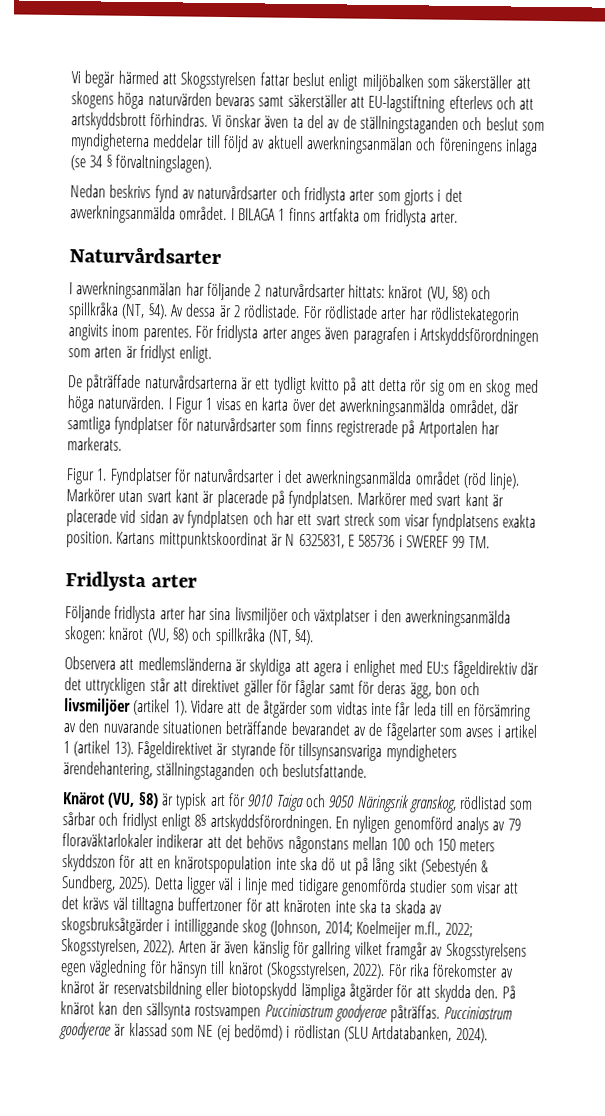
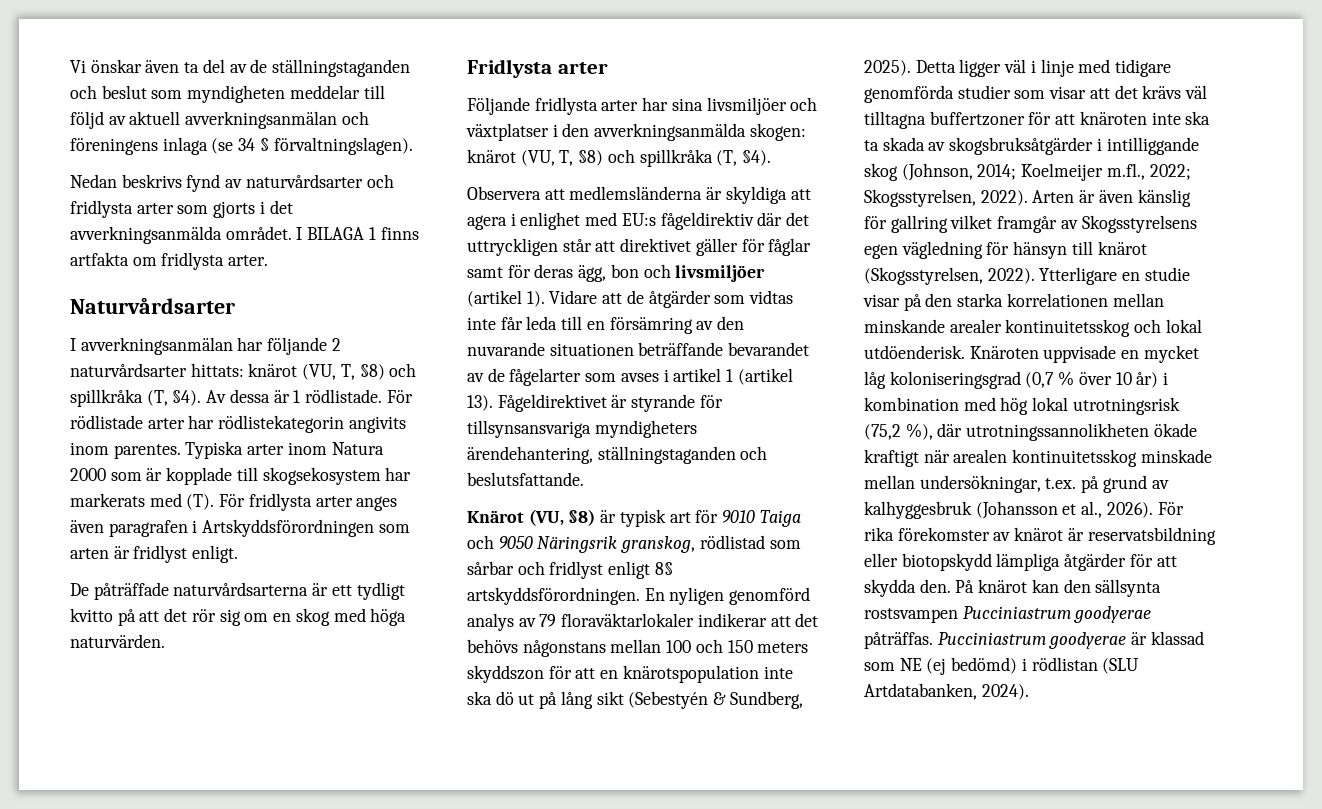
[71,70,531,92] [71,91,535,113] [71,112,222,131] Vi begär härmed att Skogsstyrelsen fattar beslut enligt miljöbalken som säkerställer att skogens höga naturvärden bevaras samt säkerställer att EU-lagstiftning efterlevs och att artskyddsbrott förhindras. Vi -> [70,60,86,73] Vi
[70,133,150,152] myndigheterna -> [187,85,286,103] myndigheten
[451,285,492,302] [68,302,146,320] §8) och spillkråka (NT, -> [340,363,417,380] [70,389,168,407] T, §8) och spillkråka (T,
[232,305,241,318] 2 -> [293,390,301,403] 1
(192, 334) none -> [185,441,384,459] [70,467,412,485] [70,493,215,510] Typiska arter inom Natura 2000 som är kopplade till skogsekosystem har markerats med (T).
[378,377,407,392] detta -> [164,608,188,622] det
[167,397,519,417] [67,416,500,439] [67,437,122,451] [66,467,521,490] [66,488,504,509] [66,509,537,532] [66,531,490,550] I Figur 1 visas en karta över det avverkningsanmälda området, där samtliga fyndplatser för naturvårdsarter som finns registrerade på Artportalen har markerats. // Figur 1. Fyndplatser för naturvårdsarter i det avverkningsanmälda området (röd linje). Markörer utan svart kant är placerade på fyndplatsen. Markörer med svart kant är placerade vid sidan av fyndplatsen och har ett svart streck som visar fyndplatsens exakta position. Kartans mittpunktskoordinat är N 6325831, E 585736 i SWEREF 99 TM. -> (165, 641) none
[171,627,292,646] §8) och spillkråka (NT, -> [559,149,738,167] T, §8) och spillkråka (T,
(386, 971) none -> [1039,267,1190,285] [863,293,1164,311] [864,319,1202,337] [864,345,1199,363] [864,371,1169,389] [864,397,1180,415] [864,423,1197,441] [864,449,1212,467] [864,475,1169,493] [864,501,1153,519] Ytterligare en studie visar på den starka korrelationen mellan minskande arealer kontinuitetsskog och lokal utdöenderisk. Knäroten uppvisade en mycket låg koloniseringsgrad (0,7 % över 10 år) i kombination med hög lokal utrotningsrisk (75,2 %), där utrotningssannolikheten ökade kraftigt när arealen kontinuitetsskog minskade mellan undersökningar, t.ex. på grund av kalhyggesbruk (Johansson et al., 2026).

